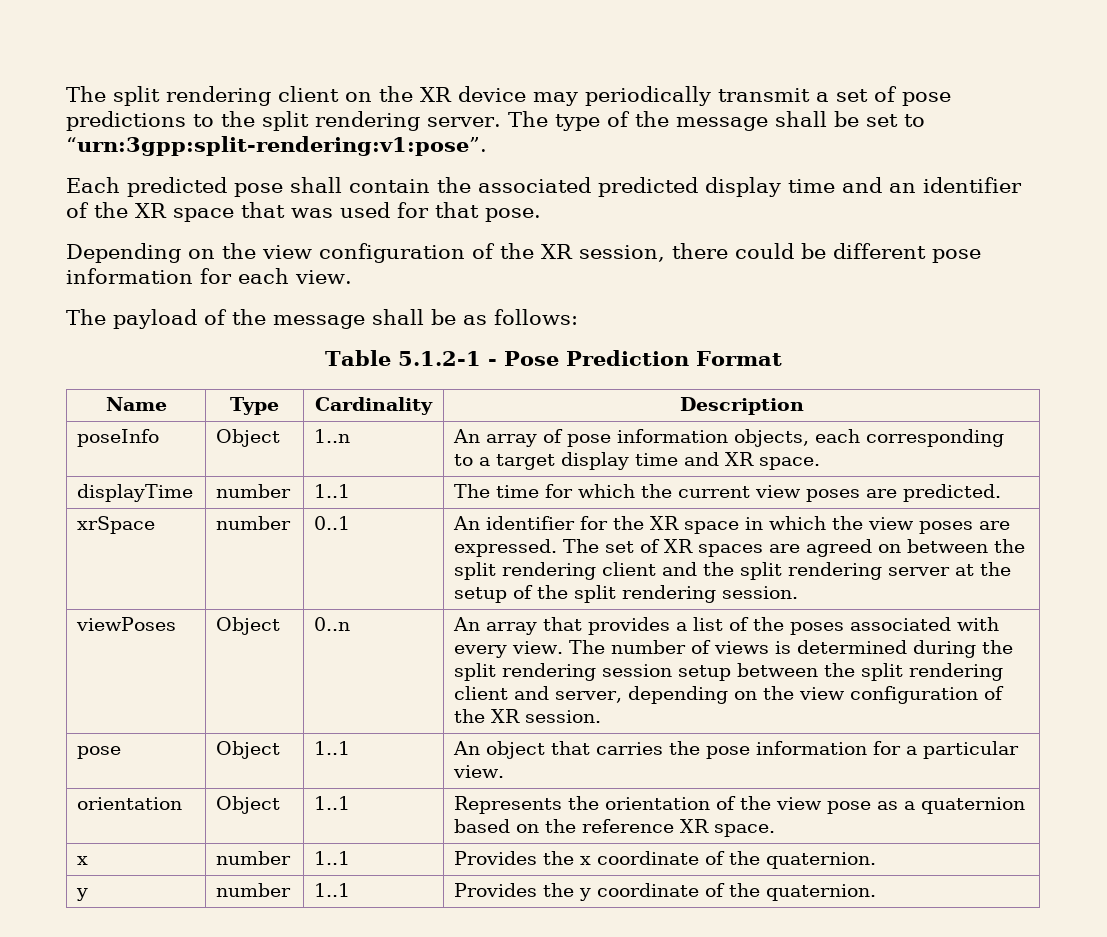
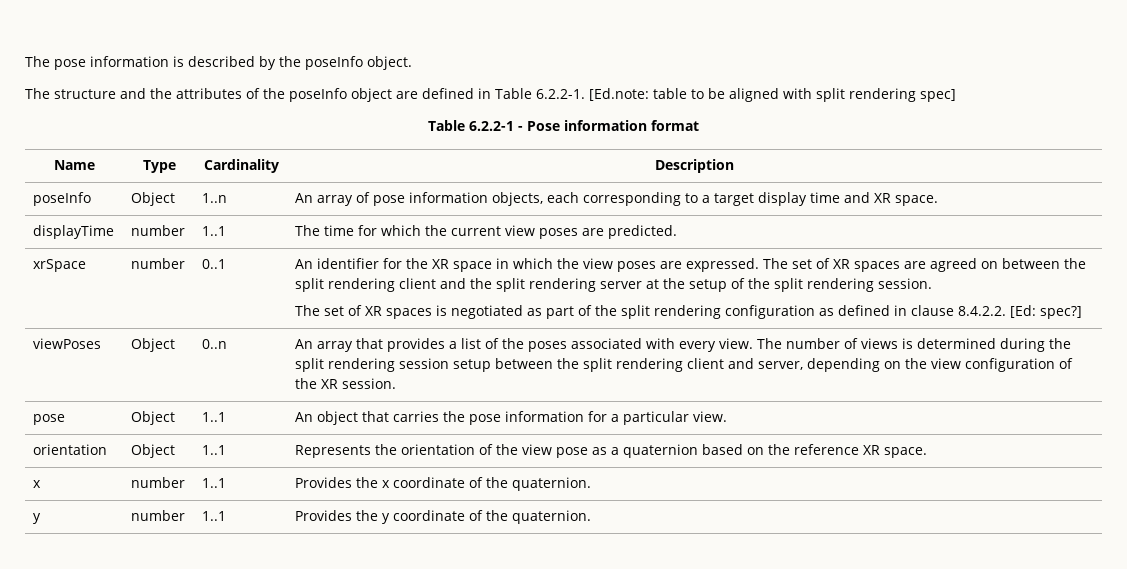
[66,86,951,106] [66,111,925,131] [66,136,487,156] [66,177,1022,197] [66,202,541,222] [66,243,981,263] [66,268,352,284] [66,309,578,329] [325,350,481,366] The split rendering client on the XR device may periodically transmit a set of pose predictions to the split rendering server. The type of the message shall be set to “urn:3gpp:split-rendering:v1:pose”. // Each predicted pose shall contain the associated predicted display time and an identifier of the XR space that was used for that pose. // Depending on the view configuration of the XR session, there could be different pose information for each view. // The payload of the message shall be as follows: // Table 5.1.2-1 -> [25,56,412,70] [25,88,956,102] [428,120,514,131] The pose information is described by the poseInfo object. // The structure and the attributes of the poseInfo object are defined in Table 6.2.2-1. [Ed.note: table to be aligned with split rendering spec] // Table 6.2.2-1
[565,350,782,366] Prediction Format -> [563,120,699,131] information format
(799, 592) none -> [295,305,1083,319] // The set of XR spaces is negotiated as part of the split rendering configuration as defined in clause 8.4.2.2. [Ed: spec?]

